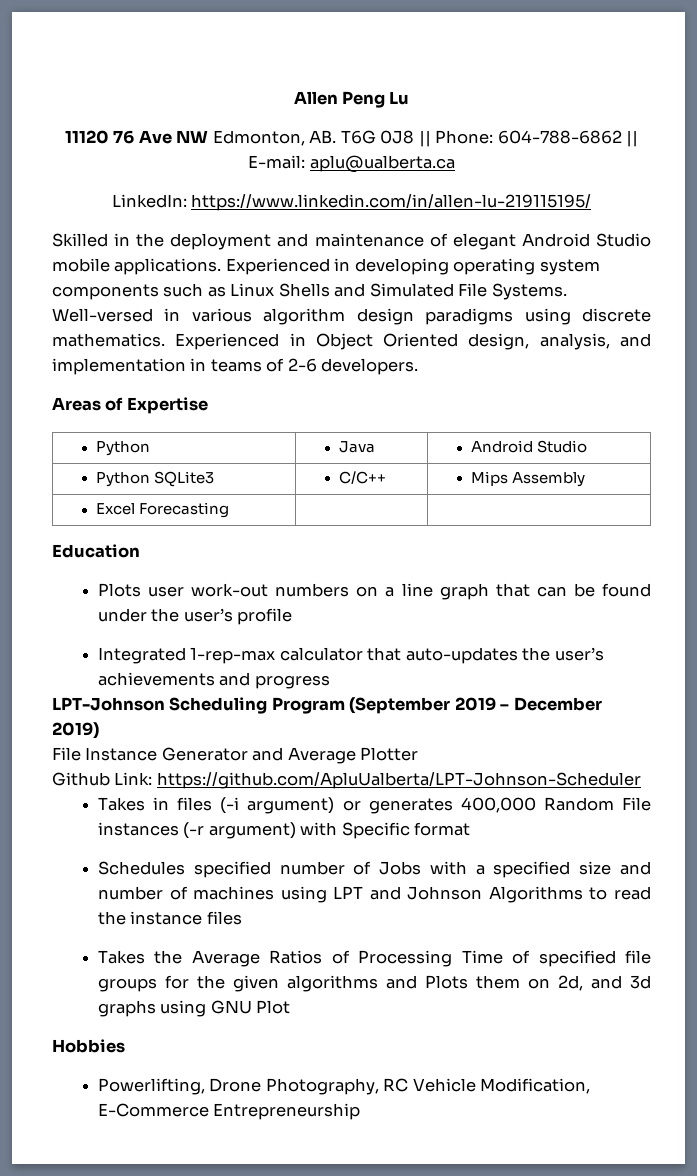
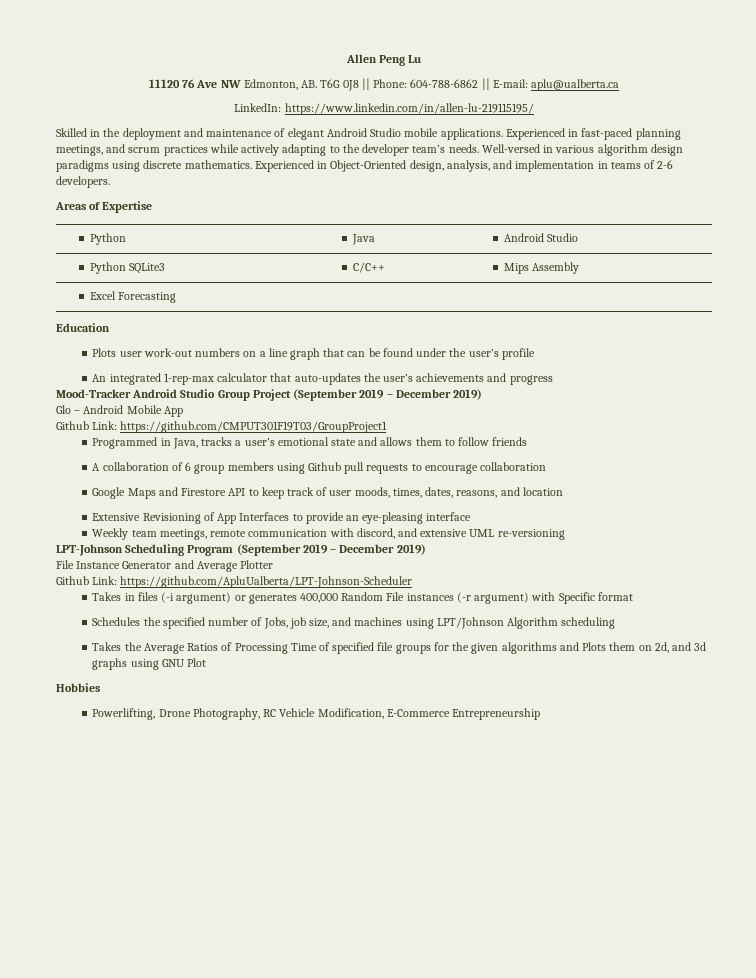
[354,258,600,275] [52,283,567,300] developing operating system components such as Linux Shells and Simulated File Systems. -> [581,128,681,140] [56,144,479,156] fast-paced planning meetings, and scrum practices while actively adapting to the developer team’s needs.
[315,333,459,350] Object Oriented -> [330,160,407,172] Object-Oriented
[98,647,187,664] Integrated -> [92,373,161,385] An integrated
(330, 682) none -> [56,389,483,401] [56,405,183,417] [56,421,388,433] [92,437,528,449] [92,462,547,474] [92,487,563,499] [92,512,472,524] [92,528,565,540] // Mood-Tracker Android Studio Group Project (September 2019 – December 2019) // Glo – Android Mobile App // Github Link: https://github.com/CMPUT301F19T03/GroupProject1 // Programmed in Java, tracks a user’s emotional state and allows them to follow friends // A collaboration of 6 group members using Github pull requests to encourage collaboration // Google Maps and Firestore API to keep track of user moods, times, dates, reasons, and location // Extensive Revisioning of App Interfaces to provide an eye-pleasing interface // Weekly team meetings, remote communication with discord, and extensive UML re-versioning
(186, 868) none -> [143,617,161,626] the
[379,861,651,878] [98,886,651,903] [98,911,242,925] Jobs with a specified size and number of machines using LPT and Johnson Algorithms to read the instance files -> [263,617,616,629] Jobs, job size, and machines using LPT/Johnson Algorithm scheduling

